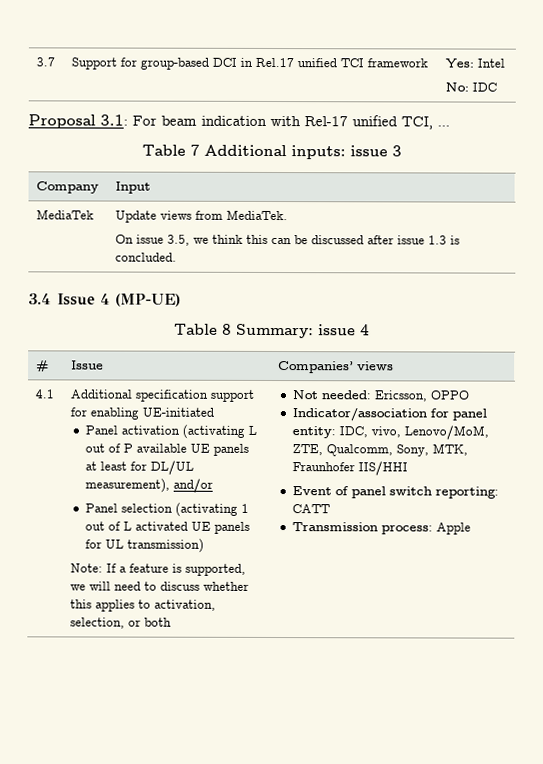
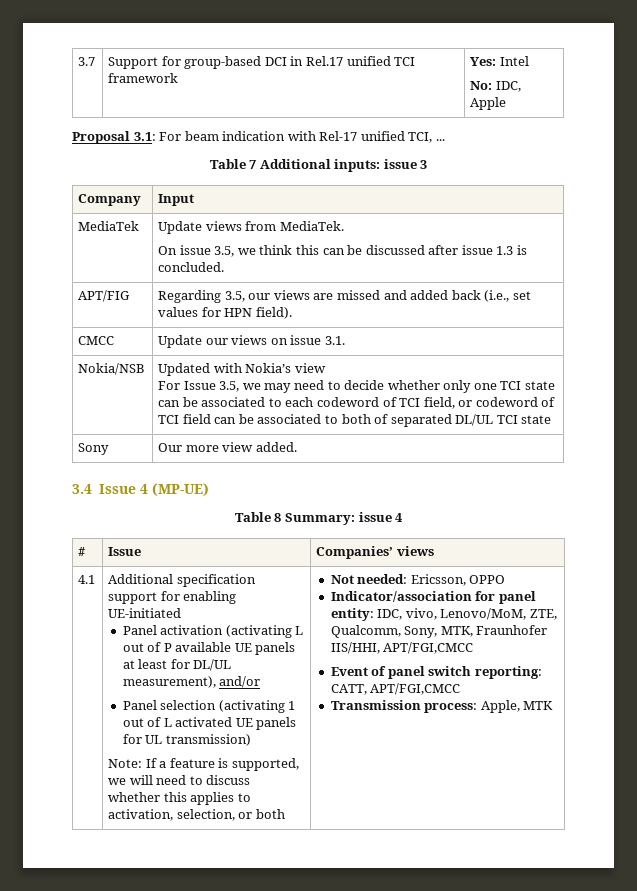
[472,82,498,92] IDC -> [495,81,521,92] [470,97,507,110] IDC, Apple
(178, 257) none -> [78,290,131,302] [158,290,531,303] [158,307,292,319] [78,336,115,345] [158,335,345,348] [78,363,146,375] [158,363,326,376] [158,380,555,393] [158,397,556,409] [158,414,552,427] [78,443,110,455] [158,442,297,452] // APT/FIG | Regarding 3.5, our views are missed and added back (i.e., set values for HPN field). // CMCC | Update our views on issue 3.1. // Nokia/NSB | Updated with Nokia’s view // For Issue 3.5, we may need to decide whether only one TCI state can be associated to each codeword of TCI field, or codeword of TCI field can be associated to both of separated DL/UL TCI state // Sony | Our more view added.
[357,461,408,476] IIS/HHI -> [330,642,474,654] IIS/HHI, APT/FGI,CMCC
[291,504,330,514] CATT -> [330,683,461,695] CATT, APT/FGI,CMCC
[435,522,471,535] Apple -> [480,700,554,713] Apple, MTK

